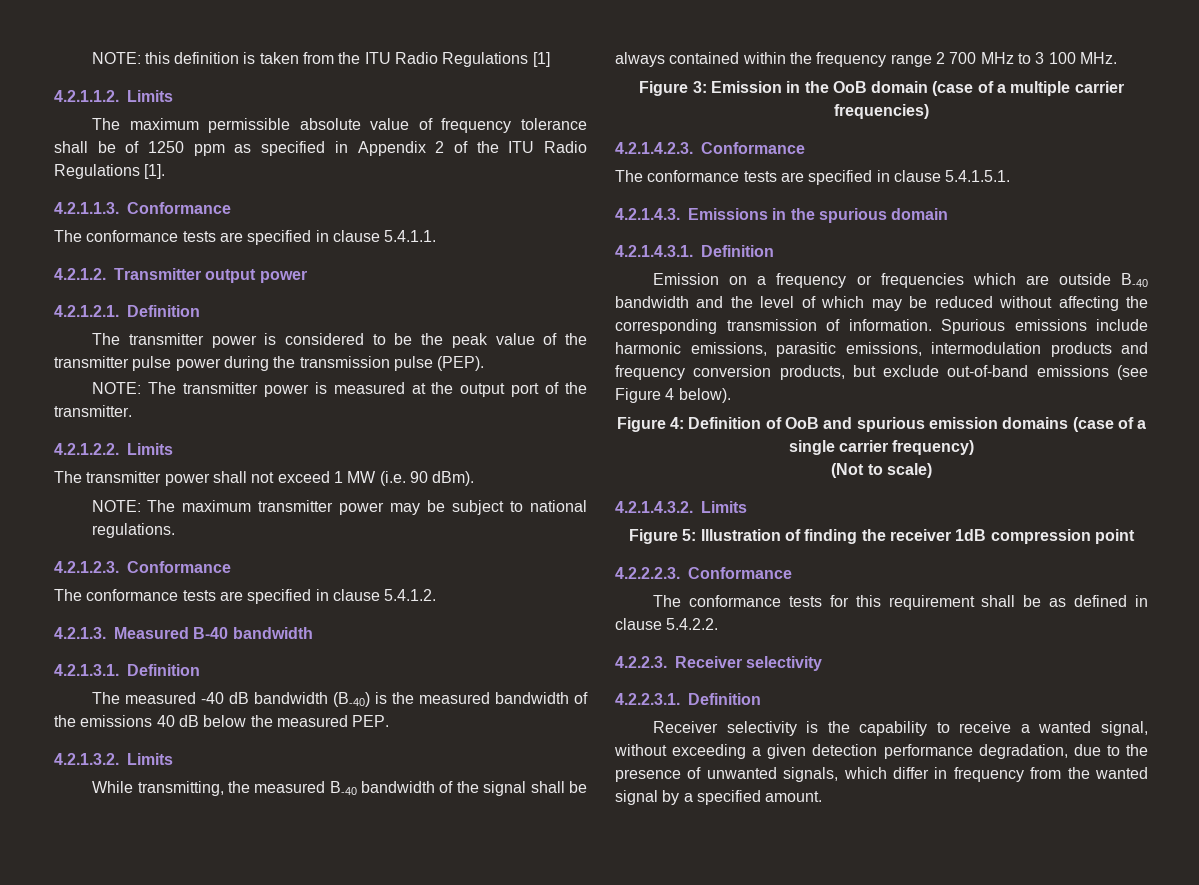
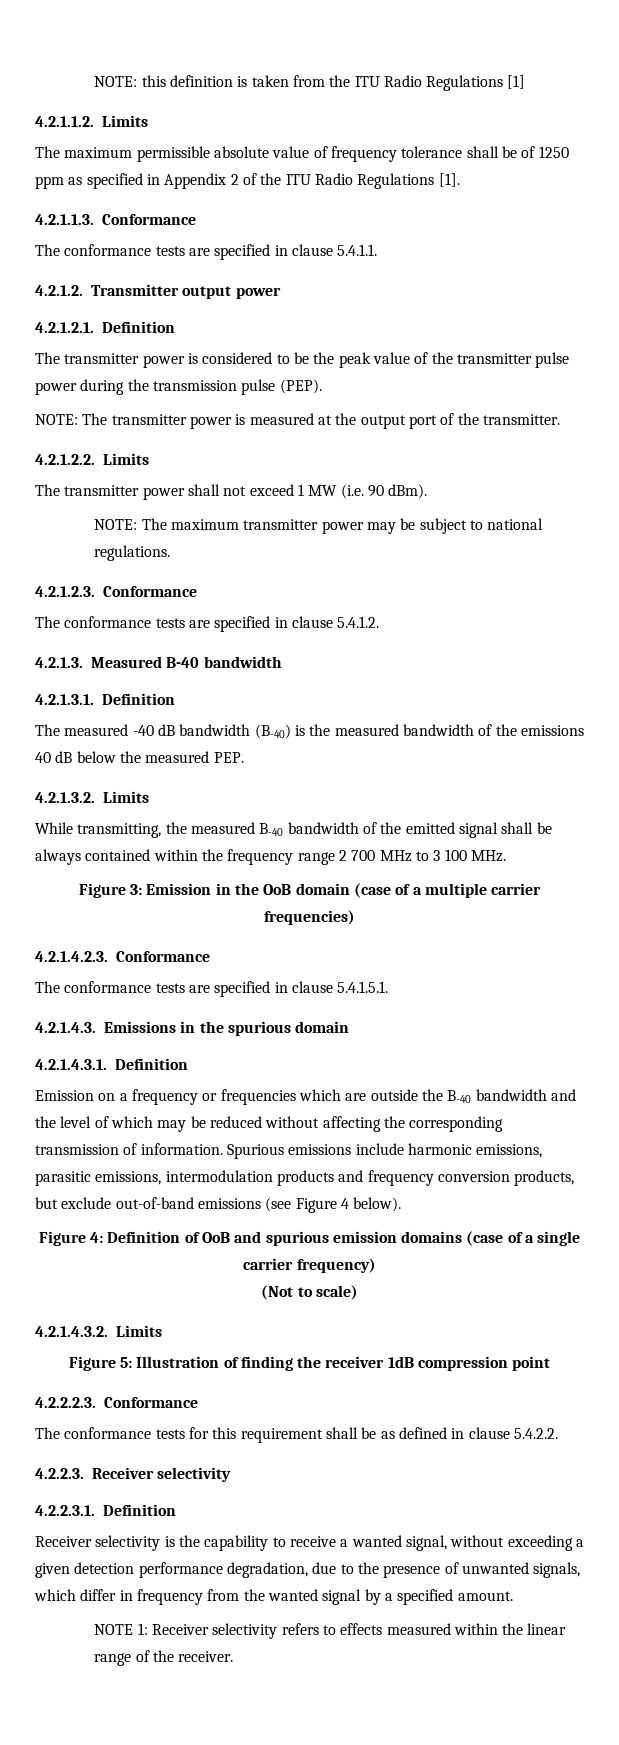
(479, 787) none -> [405,822,455,834] emitted
(1111, 279) none -> [421,1089,443,1101] the
(823, 796) none -> [94,1623,567,1639] [94,1650,234,1666] // NOTE 1: Receiver selectivity refers to effects measured within the linear range of the receiver.

